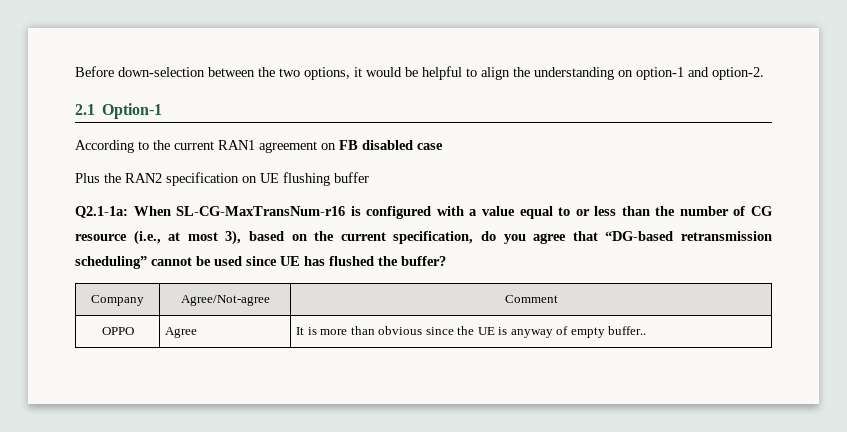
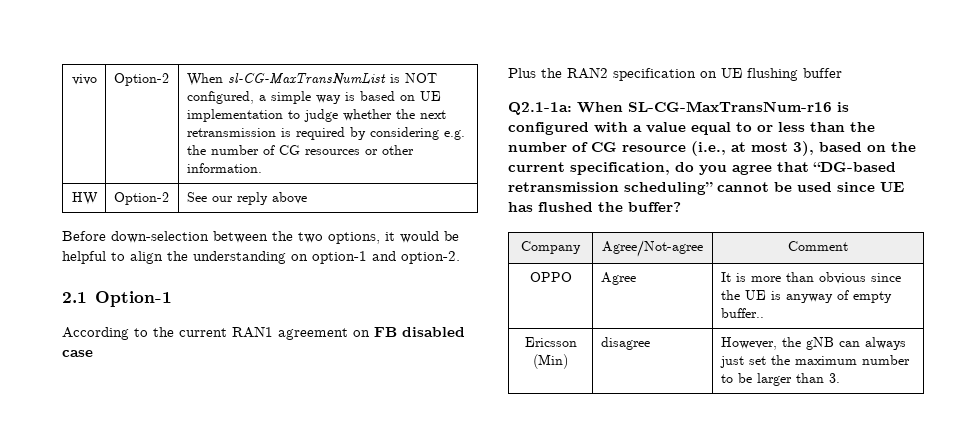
(75, 71) none -> [71,74,97,85] [113,73,169,86] [186,73,437,86] [186,91,441,104] [186,109,446,122] [186,127,465,140] [186,145,414,155] [186,163,262,173] [71,192,98,205] [113,192,169,205] [186,192,307,205] vivo | Option-2 | When sl-CG-MaxTransNumList is NOT configured, a simple way is based on UE implementation to judge whether the next retransmission is required by considering e.g. the number of CG resources or other information. // HW | Option-2 | See our reply above //
(647, 330) none -> [524,337,577,347] [533,354,568,369] [600,337,650,350] [720,337,906,350] [719,355,910,368] [720,373,840,386] // Ericsson (Min) | disagree | However, the gNB can always just set the maximum number to be larger than 3.

